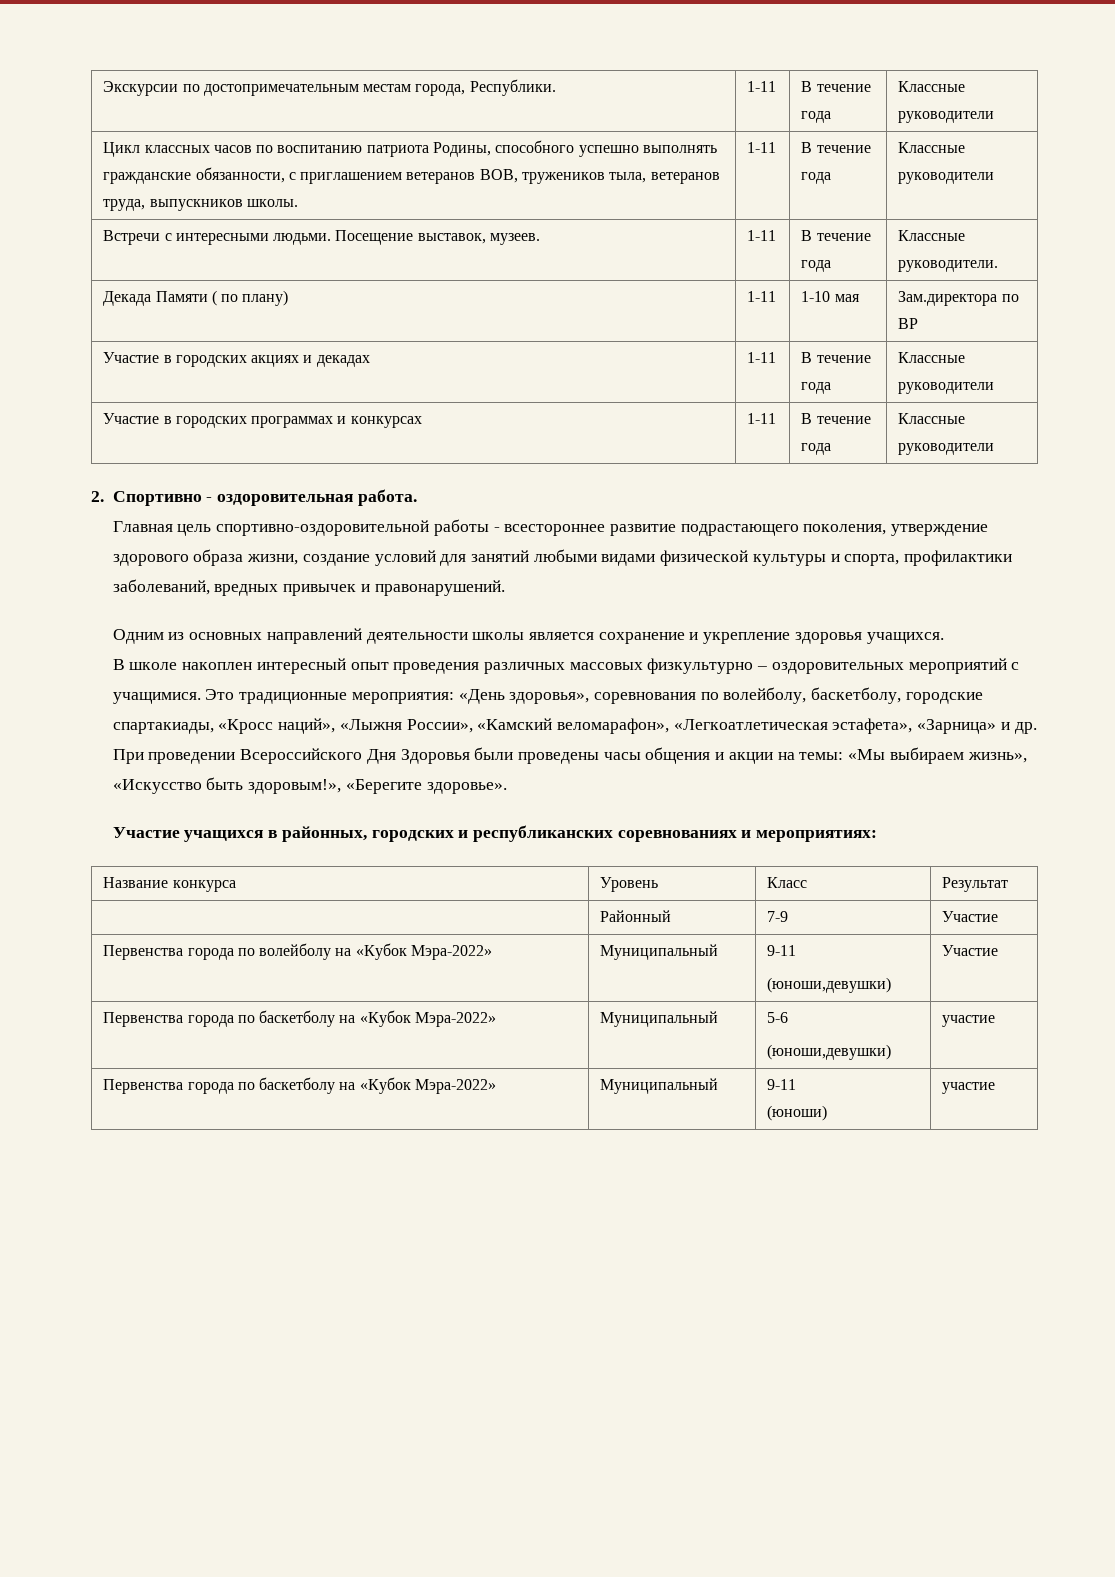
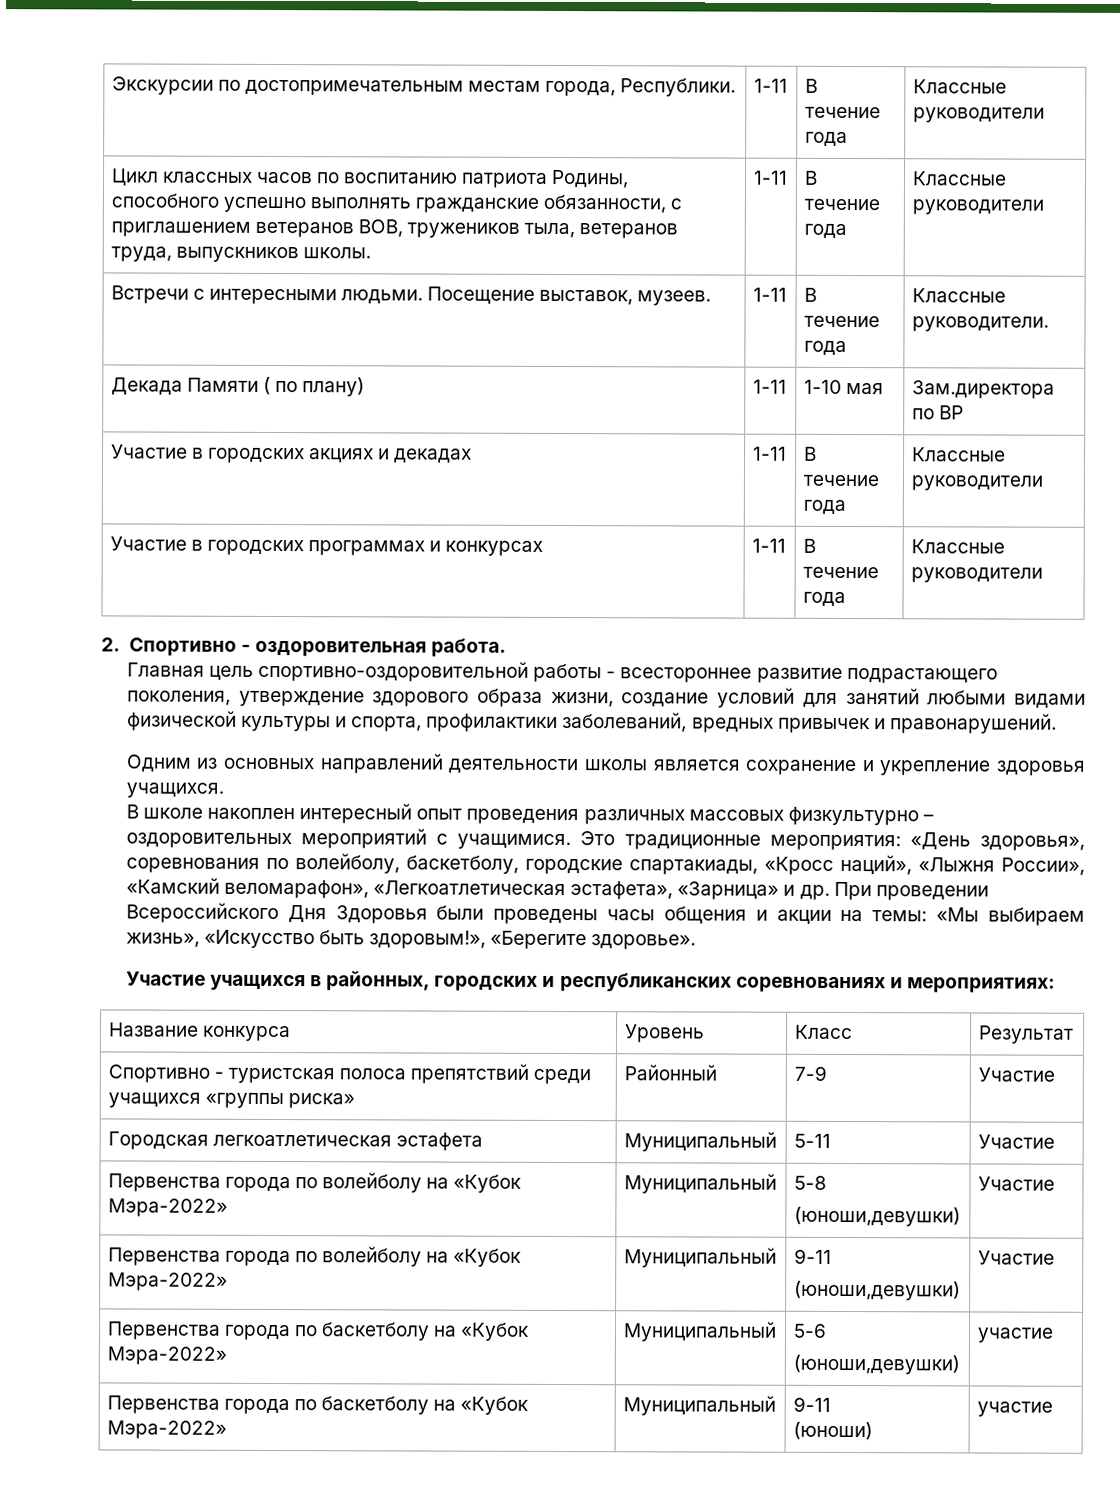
[600,910,672,922] [767,911,789,922] | Районный | 7-9 -> [107,1063,592,1085] [107,1092,355,1109] [623,1064,717,1081] [793,1065,827,1081] [977,1067,1055,1082] [107,1131,483,1151] [623,1131,777,1152] [793,1133,831,1148] [977,1134,1055,1149] [107,1172,523,1193] [107,1198,228,1217] [623,1173,777,1194] [793,1175,827,1190] [793,1206,961,1227] Спортивно - туристская полоса препятствий среди учащихся «группы риска» | Районный | 7-9 | Участие // Городская легкоатлетическая эстафета | Муниципальный | 5-11 | Участие // Первенства города по волейболу на «Кубок Мэра-2022» | Муниципальный | 5-8 // (юноши,девушки)

